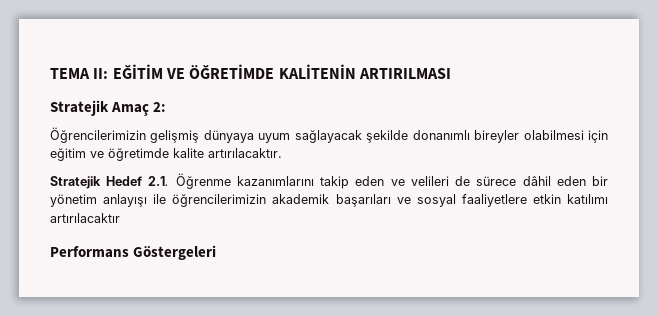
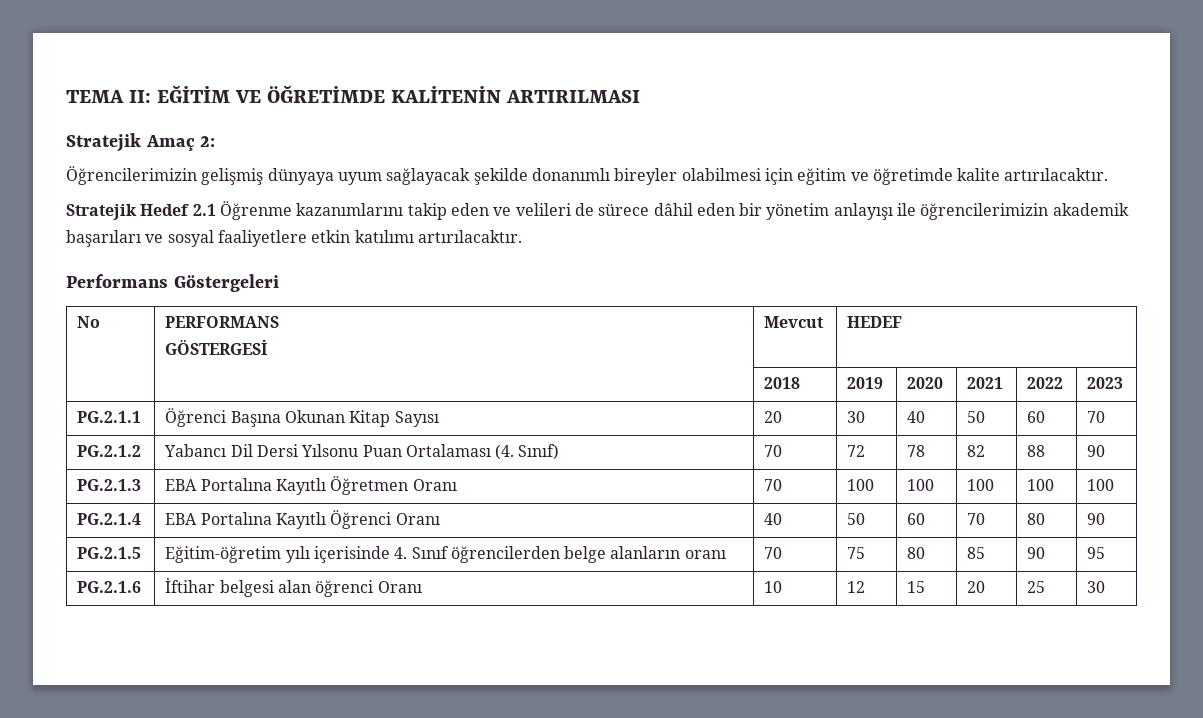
[148,176,170,186] 2.1. -> [192,204,216,216] 2.1
[50,213,120,223] artırılacaktır -> [417,230,522,243] artırılacaktır.
(217, 252) none -> [77,316,101,328] [165,316,280,328] [165,339,268,355] [764,316,825,328] [847,316,903,328] [764,377,801,389] [847,377,884,389] [907,377,944,389] [967,377,1004,389] [1027,377,1064,389] [1087,377,1124,389] [77,411,142,423] [165,408,439,427] [764,411,783,423] [847,411,866,423] [907,411,926,423] [967,411,986,423] [1027,411,1046,423] [1087,411,1106,423] [77,445,142,457] [164,444,560,460] [764,445,783,457] [847,445,866,457] [907,445,926,457] [967,445,986,457] [1027,445,1046,457] [1087,445,1106,457] [77,479,142,491] [165,476,457,495] [764,479,783,491] [847,479,875,491] [907,479,935,491] [967,479,995,491] [1027,479,1055,491] [1087,479,1115,491] [77,513,142,525] [165,510,440,529] [764,513,783,525] [847,513,866,525] [907,513,926,525] [967,513,986,525] [1027,513,1046,525] [1087,513,1106,525] [77,547,142,559] [165,546,726,563] [764,547,783,559] [847,547,866,559] [907,547,926,559] [967,547,986,559] [1027,547,1046,559] [1087,547,1106,559] [77,581,142,593] [165,577,422,597] [764,581,783,593] [847,581,866,593] [907,581,926,593] [967,581,986,593] [1027,581,1046,593] [1087,581,1106,593] // No | PERFORMANS // GÖSTERGESİ | Mevcut | HEDEF // | | 2018 | 2019 | 2020 | 2021 | 2022 | 2023 // PG.2.1.1 | Öğrenci Başına Okunan Kitap Sayısı | 20 | 30 | 40 | 50 | 60 | 70 // PG.2.1.2 | Yabancı Dil Dersi Yılsonu Puan Ortalaması (4. Sınıf) | 70 | 72 | 78 | 82 | 88 | 90 // PG.2.1.3 | EBA Portalına Kayıtlı Öğretmen Oranı | 70 | 100 | 100 | 100 | 100 | 100 // PG.2.1.4 | EBA Portalına Kayıtlı Öğrenci Oranı | 40 | 50 | 60 | 70 | 80 | 90 // PG.2.1.5 | Eğitim-öğretim yılı içerisinde 4. Sınıf öğrencilerden belge alanların oranı | 70 | 75 | 80 | 85 | 90 | 95 // PG.2.1.6 | İftihar belgesi alan öğrenci Oranı | 10 | 12 | 15 | 20 | 25 | 30

